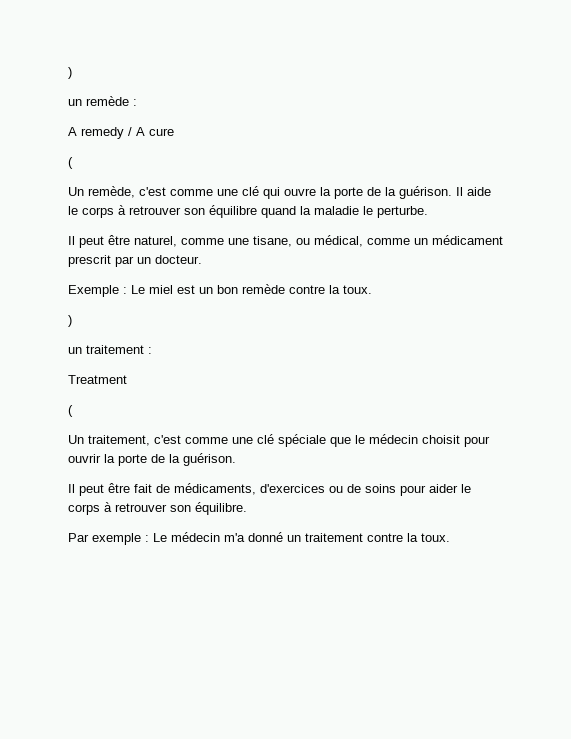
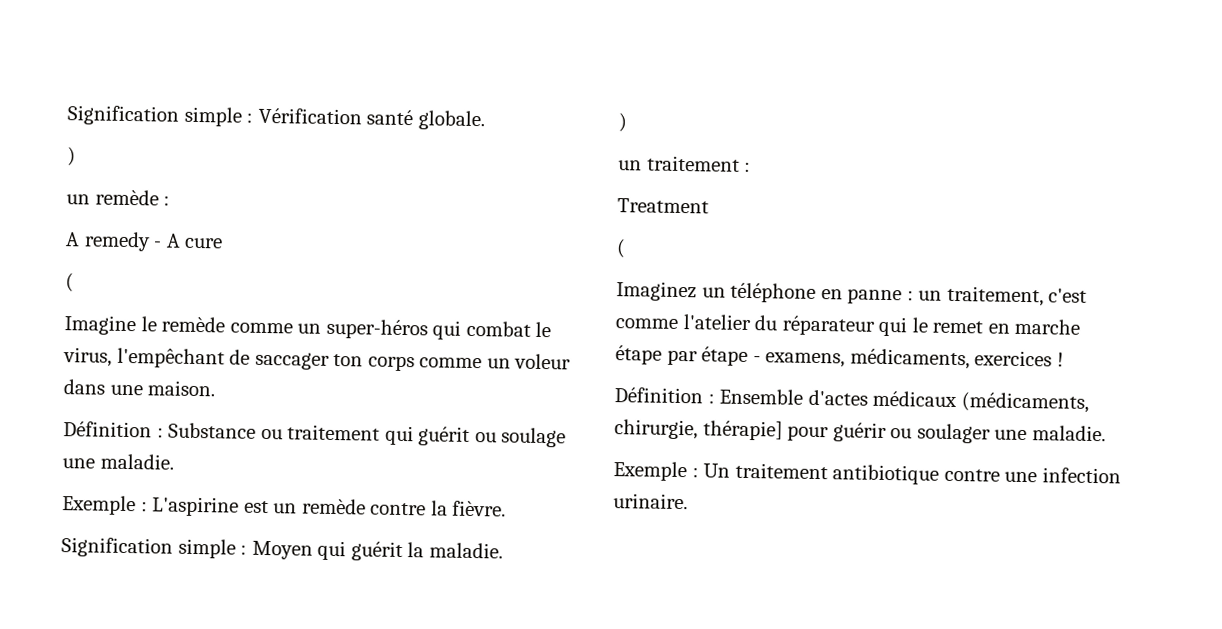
(68, 73) none -> [67,105,485,131] Signification simple : Vérification santé globale. //
[128,127,132,136] / -> [153,241,163,248] -
[68,186,491,199] [68,205,428,218] [68,235,503,248] [68,255,202,267] [68,285,173,297] Un remède, c'est comme une clé qui ouvre la porte de la guérison. Il aide le corps à retrouver son équilibre quand la maladie le perturbe. // Il peut être naturel, comme une tisane, ou médical, comme un médicament prescrit par un docteur. // Exemple : Le miel -> [64,315,552,340] [63,347,572,372] [63,379,216,397] [63,421,567,448] [62,453,174,470] [62,495,240,517] Imagine le remède comme un super-héros qui combat le virus, l'empêchant de saccager ton corps comme un voleur dans une maison. // Définition : Substance ou traitement qui guérit ou soulage une maladie. // Exemple : L'aspirine
[217,285,238,294] bon -> (298, 508) none
[343,285,372,294] toux. -> [452,500,507,517] [61,537,503,562] fièvre. // Signification simple : Moyen qui guérit la maladie.
[68,434,490,447] [68,453,236,466] [68,483,471,496] [68,502,247,515] [68,532,450,545] Un traitement, c'est comme une clé spéciale que le médecin choisit pour ouvrir la porte de la guérison. // Il peut être fait de médicaments, d'exercices ou de soins pour aider le corps à retrouver son équilibre. // Par exemple : Le médecin m'a donné un traitement contre la toux. -> [616,281,1088,307] [615,314,1081,337] [615,345,1064,370] [614,387,1089,413] [614,419,1106,444] [613,461,1121,485] [613,493,688,510] Imaginez un téléphone en panne : un traitement, c'est comme l'atelier du réparateur qui le remet en marche étape par étape - examens, médicaments, exercices ! // Définition : Ensemble d'actes médicaux (médicaments, chirurgie, thérapie] pour guérir ou soulager une maladie. // Exemple : Un traitement antibiotique contre une infection urinaire.

